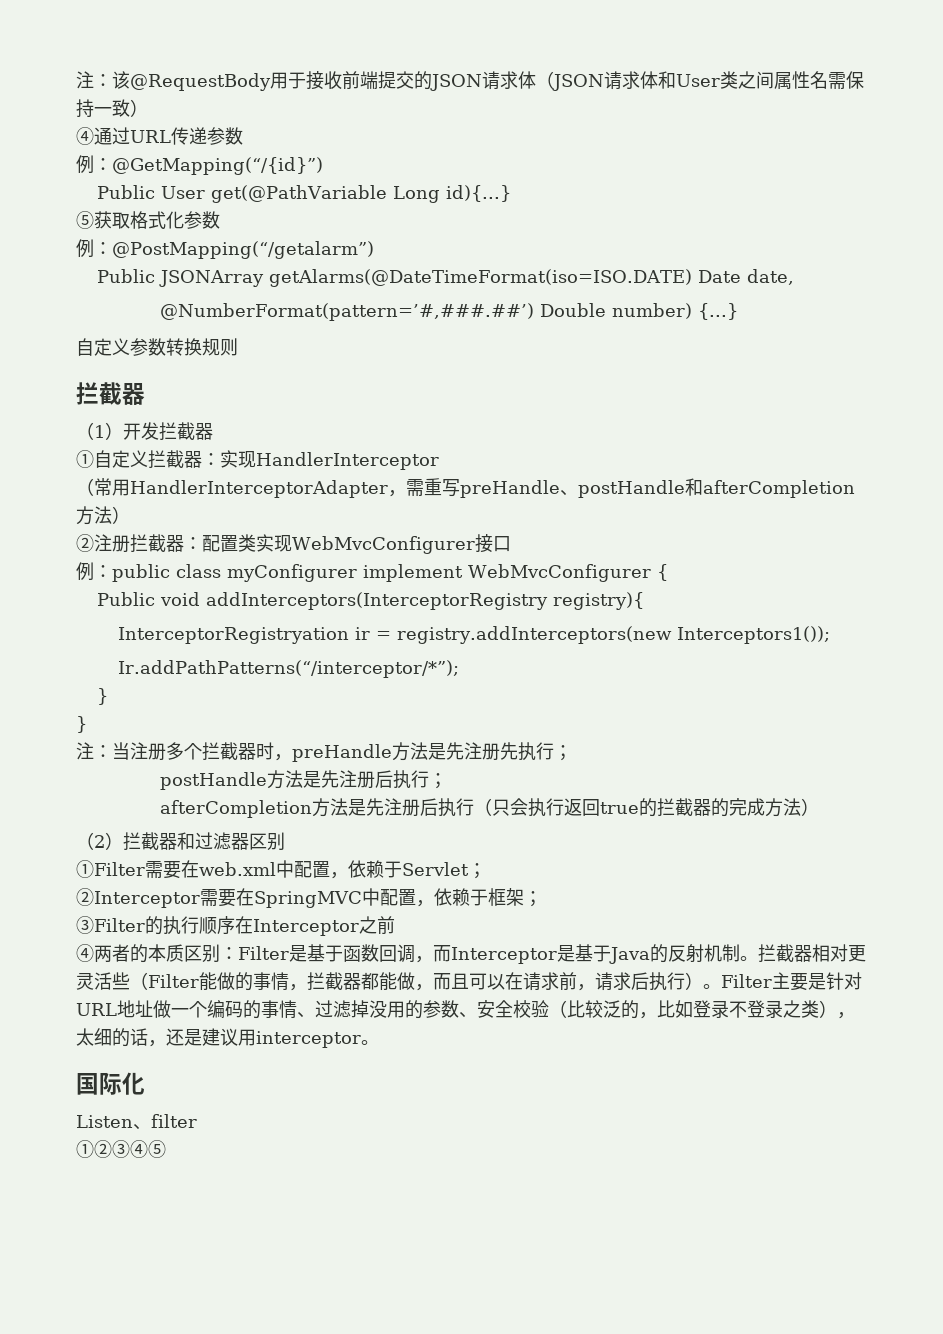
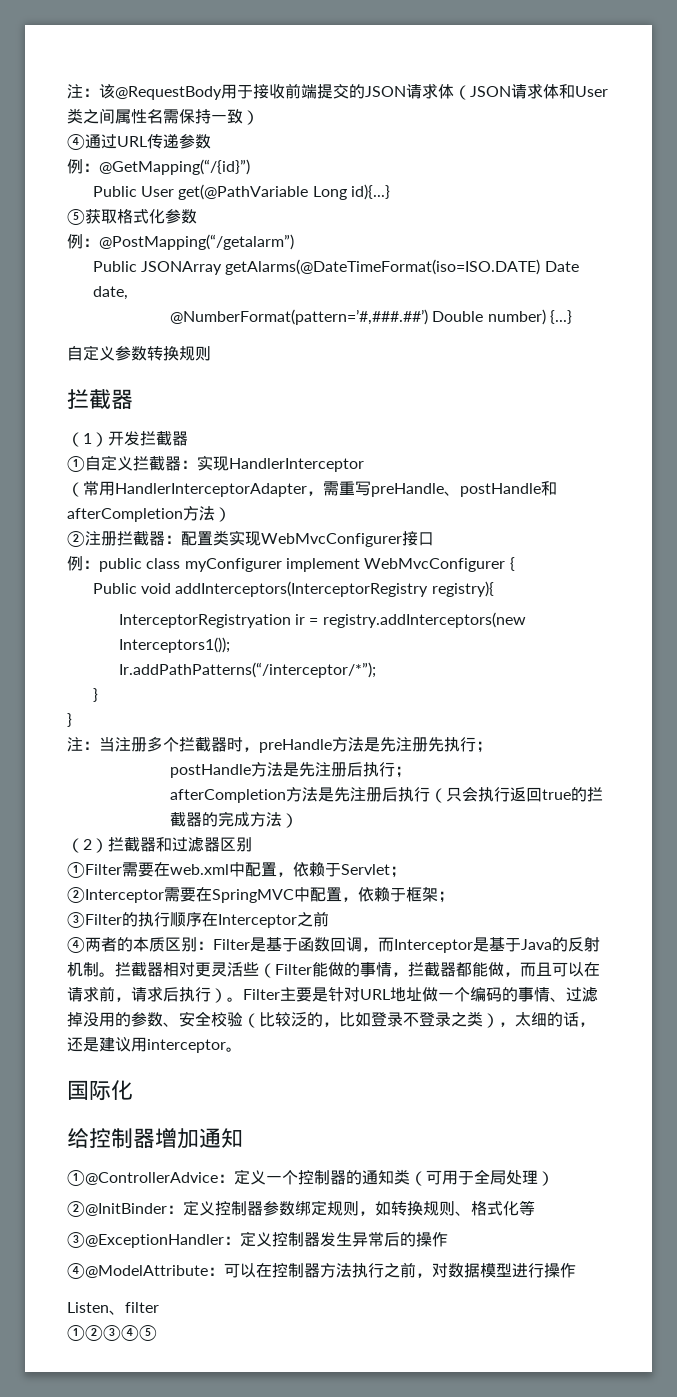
(145, 1083) none -> [67,1128,243,1149] [67,1169,554,1186] [67,1200,535,1217] [67,1231,448,1248] [67,1262,576,1279] // 给控制器增加通知 // ①@ControllerAdvice：定义一个控制器的通知类（可用于全局处理） // ②@InitBinder：定义控制器参数绑定规则，如转换规则、格式化等 // ③@ExceptionHandler：定义控制器发生异常后的操作 // ④@ModelAttribute：可以在控制器方法执行之前，对数据模型进行操作

